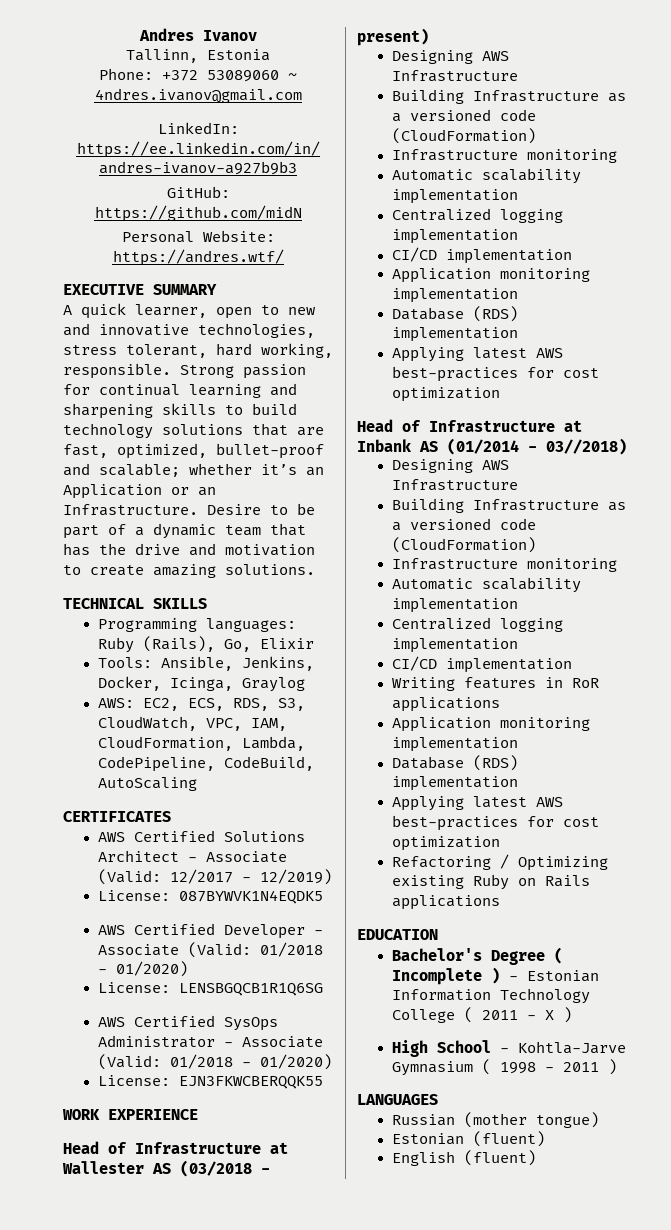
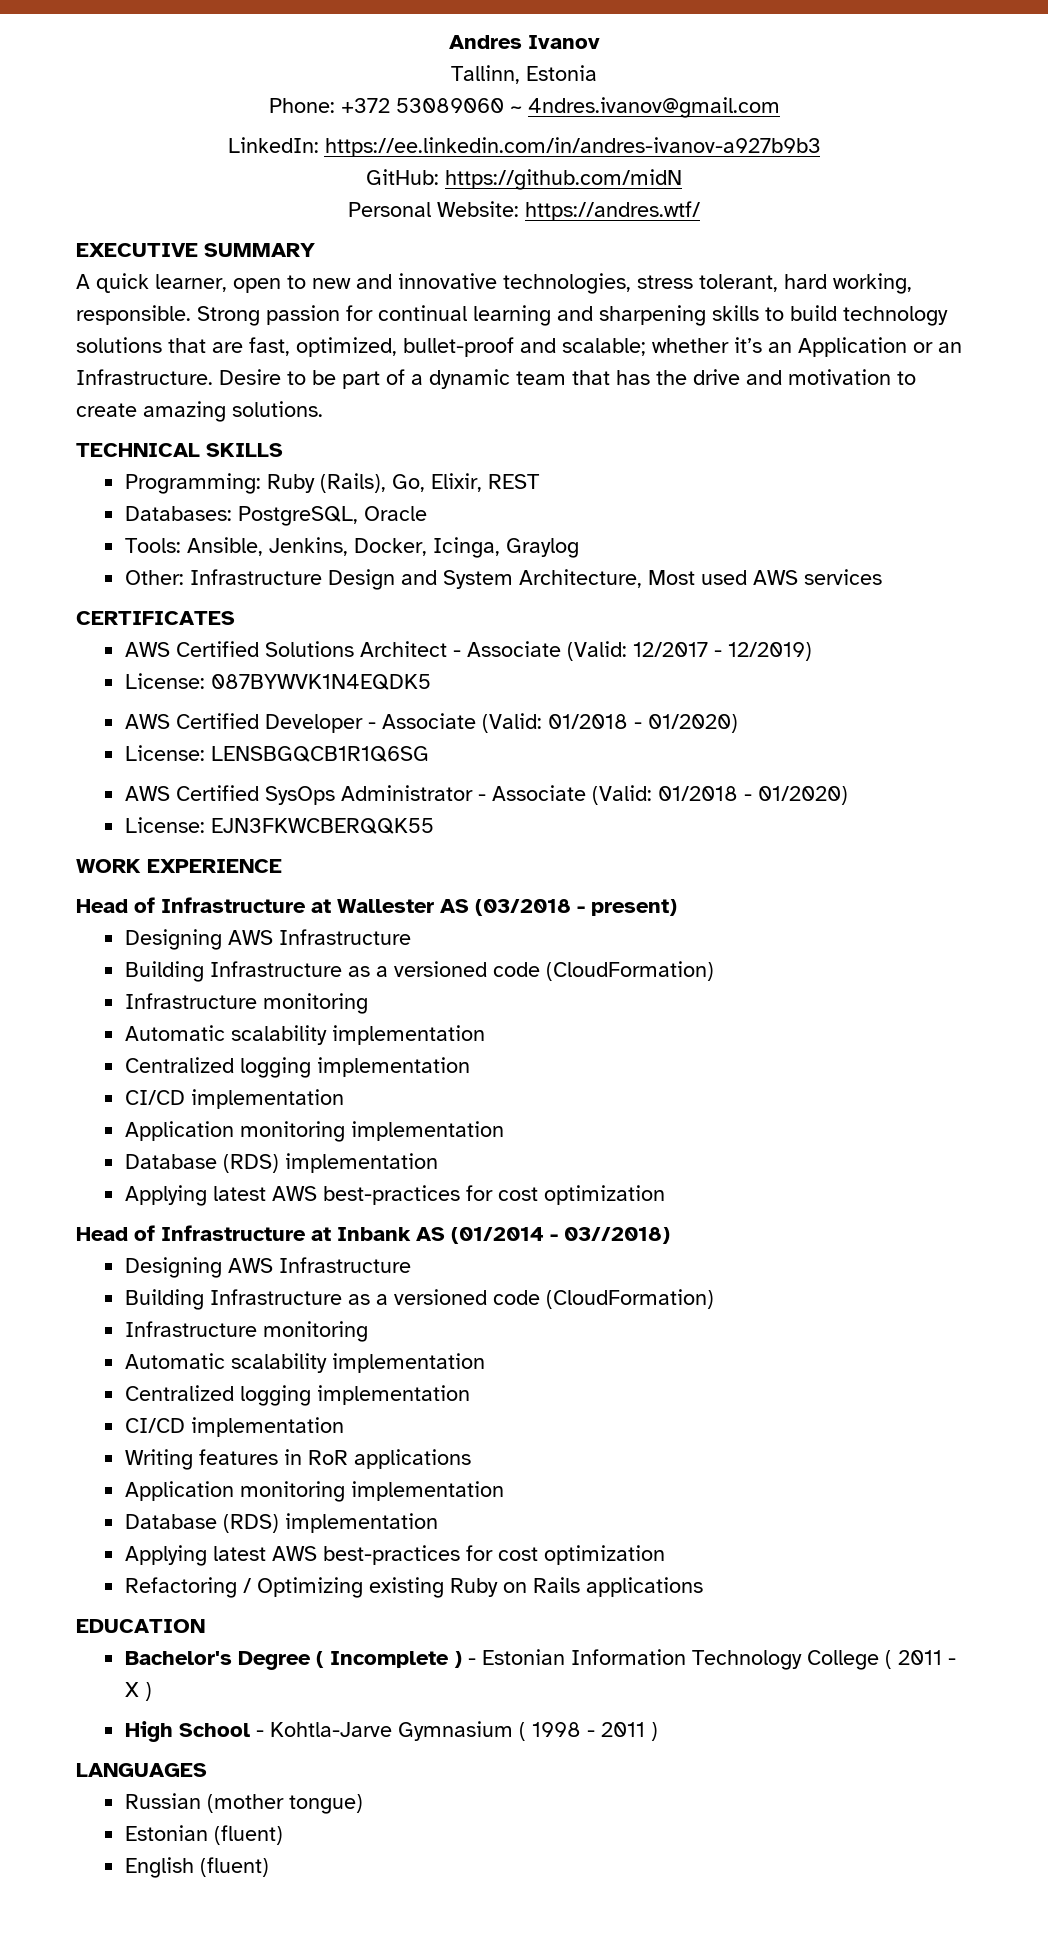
[97,618,296,632] Programming languages: -> [125,473,262,494] Programming:
[259,638,314,649] Elixir -> [431,473,541,492] [125,506,428,526] Elixir, REST // Databases: PostgreSQL, Oracle
[97,698,305,711] [97,716,287,731] [97,736,305,751] [97,756,314,772] [97,777,197,791] AWS: EC2, ECS, RDS, S3, CloudWatch, VPC, IAM, CloudFormation, Lambda, CodePipeline, CodeBuild, AutoScaling -> [125,569,883,590] Other: Infrastructure Design and System Architecture, Most used AWS services

